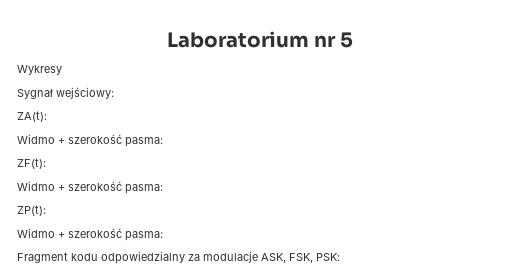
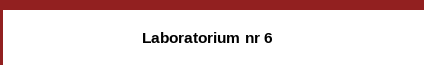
[340,32,354,48] [17,65,62,75] [17,87,114,99] [17,111,47,122] [17,134,163,147] [17,158,46,169] [17,181,163,194] [17,205,46,216] [17,228,163,241] [17,251,340,264] 5 // Wykresy // Sygnał wejściowy: // ZA(t): // Widmo + szerokość pasma: // ZF(t): // Widmo + szerokość pasma: // ZP(t): // Widmo + szerokość pasma: // Fragment kodu odpowiedzialny za modulacje ASK, FSK, PSK: -> [263,33,273,43] 6

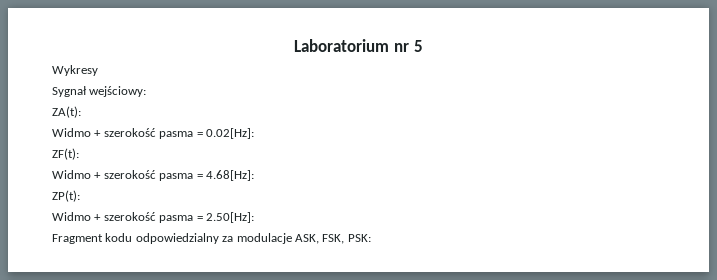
[263,33,273,43] 6 -> [413,40,423,52] [52,65,98,76] [52,86,147,97] [52,106,81,118] [52,128,254,139] [52,148,79,160] [52,170,254,181] [52,190,80,202] [52,212,254,223] [52,233,371,244] 5 // Wykresy // Sygnał wejściowy: // ZA(t): // Widmo + szerokość pasma = 0.02[Hz]: // ZF(t): // Widmo + szerokość pasma = 4.68[Hz]: // ZP(t): // Widmo + szerokość pasma = 2.50[Hz]: // Fragment kodu odpowiedzialny za modulacje ASK, FSK, PSK:

